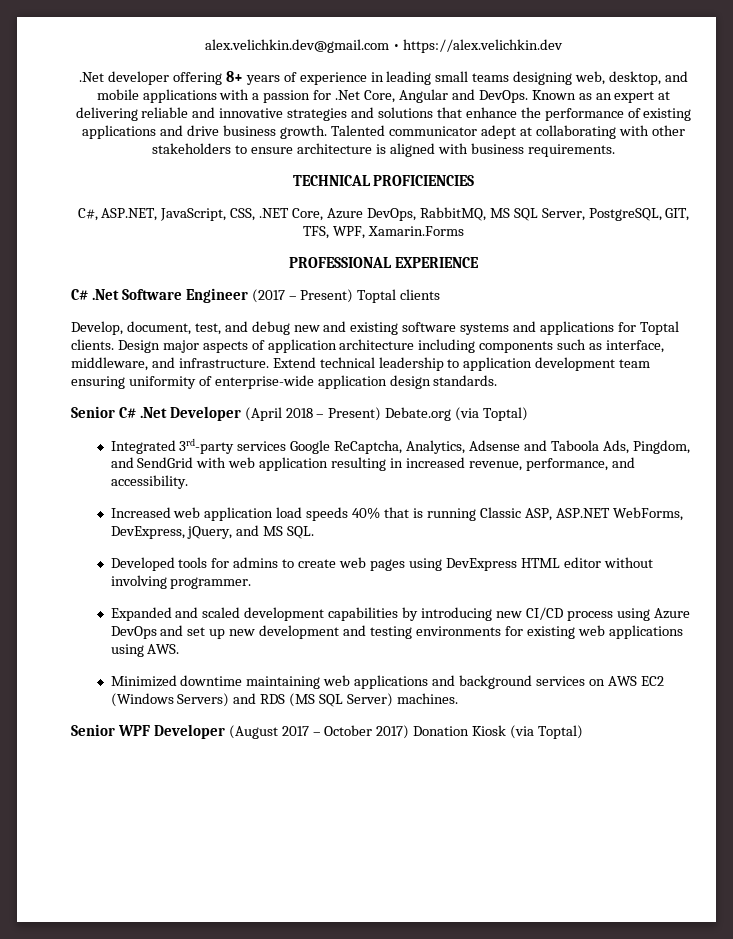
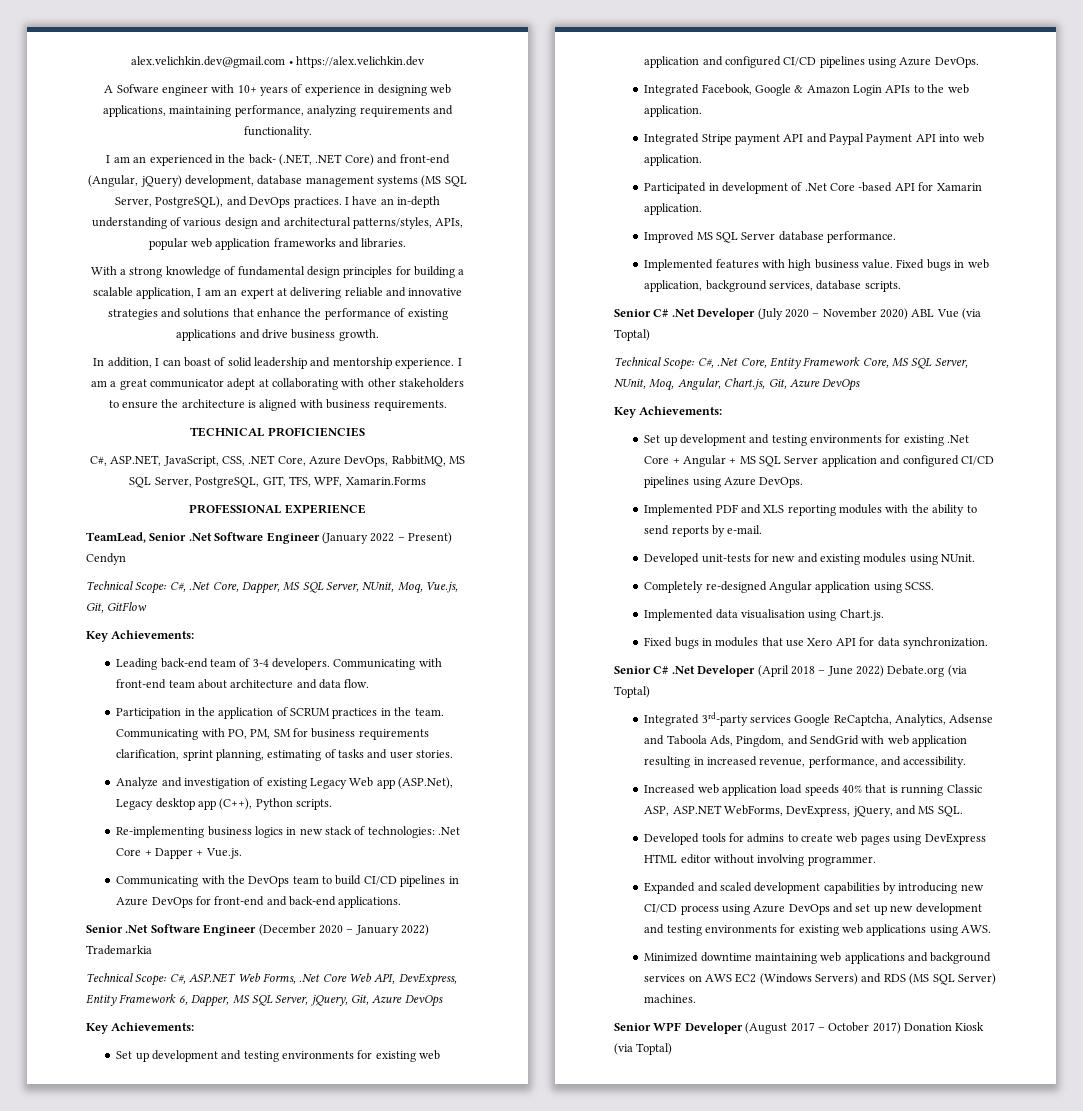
[79,71,688,85] [96,89,592,103] .Net developer offering 8+ years of experience in leading small teams designing web, desktop, and mobile applications with a passion for .Net Core, Angular and DevOps. Known as -> [104,84,451,96] [103,105,453,117] [243,126,312,138] [106,154,450,166] [88,175,467,187] [115,196,440,208] [91,217,464,229] [148,238,407,250] [90,266,465,278] [92,287,221,299] A Sofware engineer with 10+ years of experience in designing web applications, maintaining performance, analyzing requirements and functionality. // I am an experienced in the back- (.NET, .NET Core) and front-end (Angular, jQuery) development, database management systems (MS SQL Server, PostgreSQL), and DevOps practices. I have an in-depth understanding of various design and architectural patterns/styles, APIs, popular web application frameworks and libraries. // With a strong knowledge of fundamental design principles for building a scalable application, I am
[331,125,386,136] Talented -> [93,357,462,369] [90,379,147,390] // In addition, I can boast of solid leadership and mentorship experience. I am a great
(294, 150) none -> [161,399,179,408] the
[71,288,441,303] [71,321,679,335] [71,339,665,353] [71,357,651,371] [71,375,498,389] C# .Net Software Engineer (2017 – Present) Toptal clients // Develop, document, test, and debug new and existing software systems and applications for Toptal clients. Design major aspects of application architecture including components such as interface, middleware, and infrastructure. Extend technical leadership to application development team ensuring uniformity of enterprise-wide application design standards. -> [86,532,452,544] [86,553,126,565] [86,581,459,594] [86,602,148,613] [86,630,195,642] [116,658,442,670] [116,679,370,689] [116,707,444,719] [116,728,429,740] [116,749,454,761] [116,777,454,789] [116,798,333,810] [116,826,461,838] [116,848,242,859] [116,875,459,887] [116,896,402,908] [86,924,429,936] [86,945,152,955] [86,973,457,986] [86,994,443,1007] [86,1022,195,1034] [116,1050,441,1062] [644,56,979,68] [644,84,969,96] [644,105,703,117] [644,133,984,145] [644,154,703,166] [644,182,982,194] [644,203,703,215] [644,231,897,243] [644,259,989,271] [644,280,901,292] [614,308,982,320] [614,329,650,341] [614,357,968,370] [614,378,861,391] [614,406,723,418] [644,434,970,446] [644,455,994,467] [644,476,804,488] [644,504,977,516] [644,525,763,537] [644,553,976,565] [644,581,935,593] [644,609,884,621] [644,637,988,649] TeamLead, Senior .Net Software Engineer (January 2022 – Present) Cendyn // Technical Scope: C#, .Net Core, Dapper, MS SQL Server, NUnit, Moq, Vue.js, Git, GitFlow // Key Achievements: // Leading back-end team of 3-4 developers. Communicating with front-end team about architecture and data flow. // Participation in the application of SCRUM practices in the team. Communicating with PO, PM, SM for business requirements clarification, sprint planning, estimating of tasks and user stories. // Analyze and investigation of existing Legacy Web app (ASP.Net), Legacy desktop app (C++), Python scripts. // Re-implementing business logics in new stack of technologies: .Net Core + Dapper + Vue.js. // Communicating with the DevOps team to build CI/CD pipelines in Azure DevOps for front-end and back-end applications. // Senior .Net Software Engineer (December 2020 – January 2022) Trademarkia // Technical Scope: C#, ASP.NET Web Forms, .Net Core Web API, DevExpress, Entity Framework 6, Dapper, MS SQL Server, jQuery, Git, Azure DevOps // Key Achievements: // Set up development and testing environments for existing web application and configured CI/CD pipelines using Azure DevOps. // Integrated Facebook, Google & Amazon Login APIs to the web application. // Integrated Stripe payment API and Paypal Payment API into web application. // Participated in development of .Net Core -based API for Xamarin application. // Improved MS SQL Server database performance. // Implemented features with high business value. Fixed bugs in web application, background services, database scripts. // Senior C# .Net Developer (July 2020 – November 2020) ABL Vue (via Toptal) // Technical Scope: C#, .Net Core, Entity Framework Core, MS SQL Server, NUnit, Moq, Angular, Chart.js, Git, Azure DevOps // Key Achievements: // Set up development and testing environments for existing .Net Core + Angular + MS SQL Server application and configured CI/CD pipelines using Azure DevOps. // Implemented PDF and XLS reporting modules with the ability to send reports by e-mail. // Developed unit-tests for new and existing modules using NUnit. // Completely re-designed Angular application using SCSS. // Implemented data visualisation using Chart.js. // Fixed bugs in modules that use Xero API for data synchronization.
[328,407,382,421] Present) -> [827,665,884,677] June 2022)

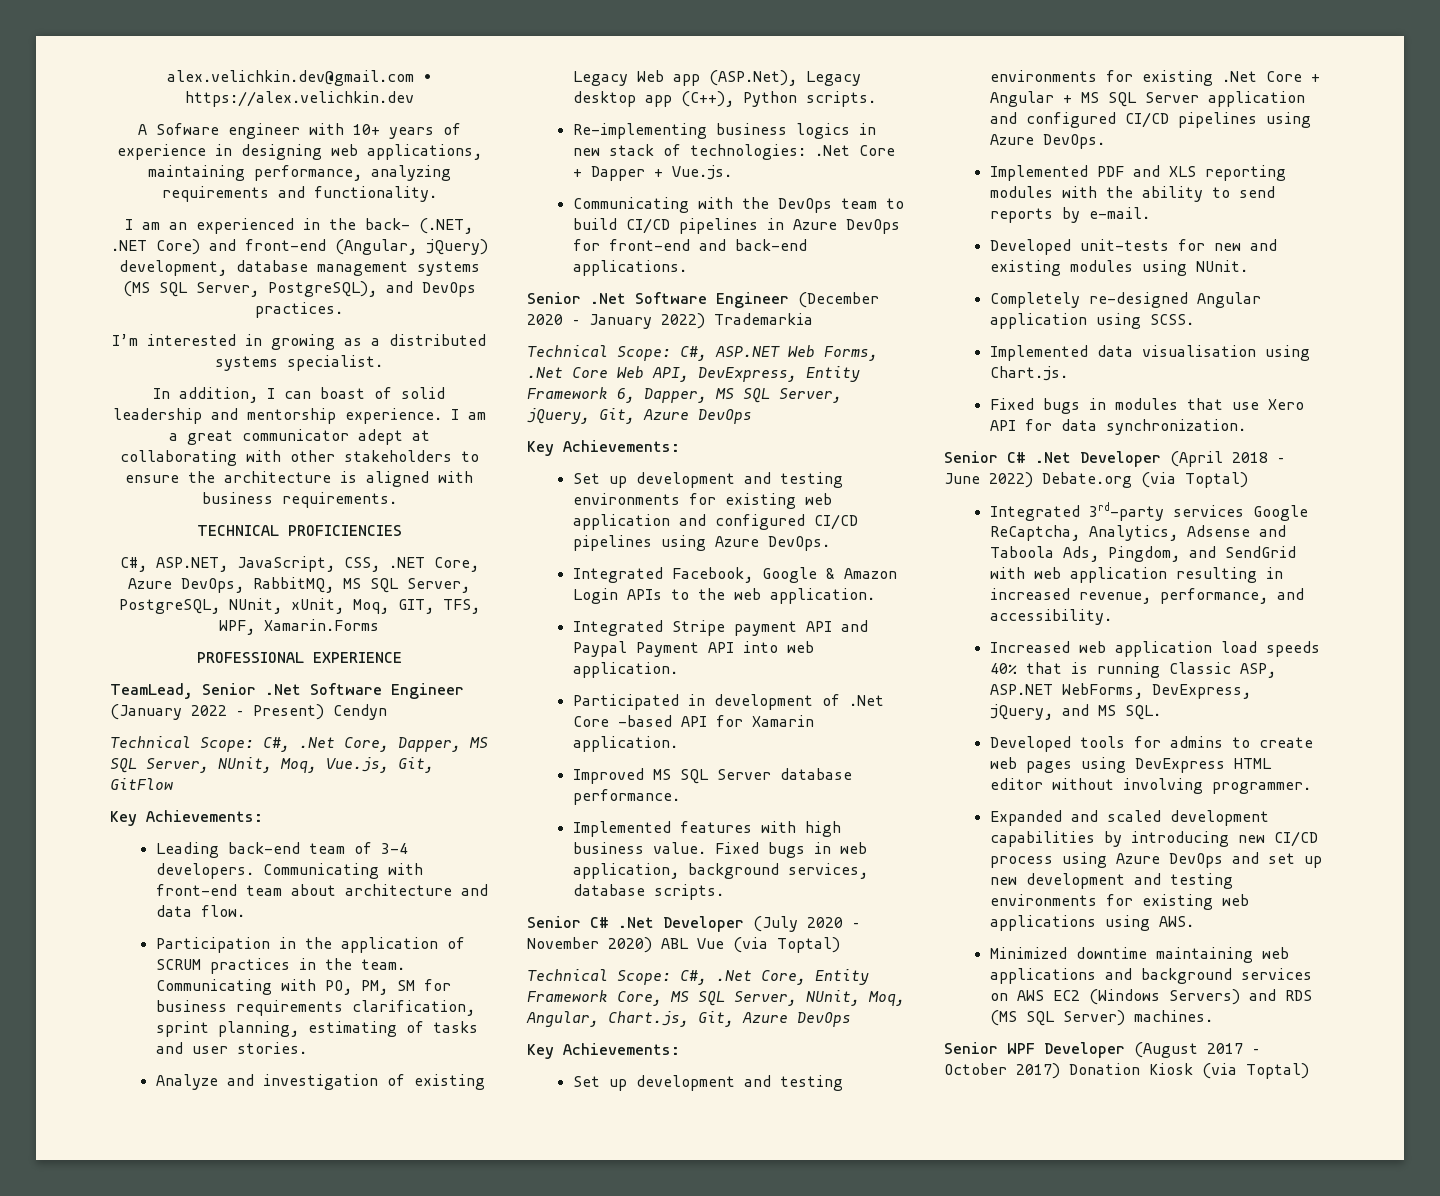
[344,196,440,208] [91,217,464,229] [148,238,407,250] [90,266,465,278] [92,287,463,299] [107,308,448,320] [176,329,379,341] I have an in-depth understanding of various design and architectural patterns/styles, APIs, popular web application frameworks and libraries. // With a strong knowledge of fundamental design principles for building a scalable application, I am an expert at delivering reliable and innovative strategies and solutions that enhance the performance of existing applications and drive business growth. -> [112,334,486,350] [215,355,383,371] // I’m interested in growing as a distributed systems specialist.
(260, 482) none -> [228,598,389,614] NUnit, xUnit, Moq,

